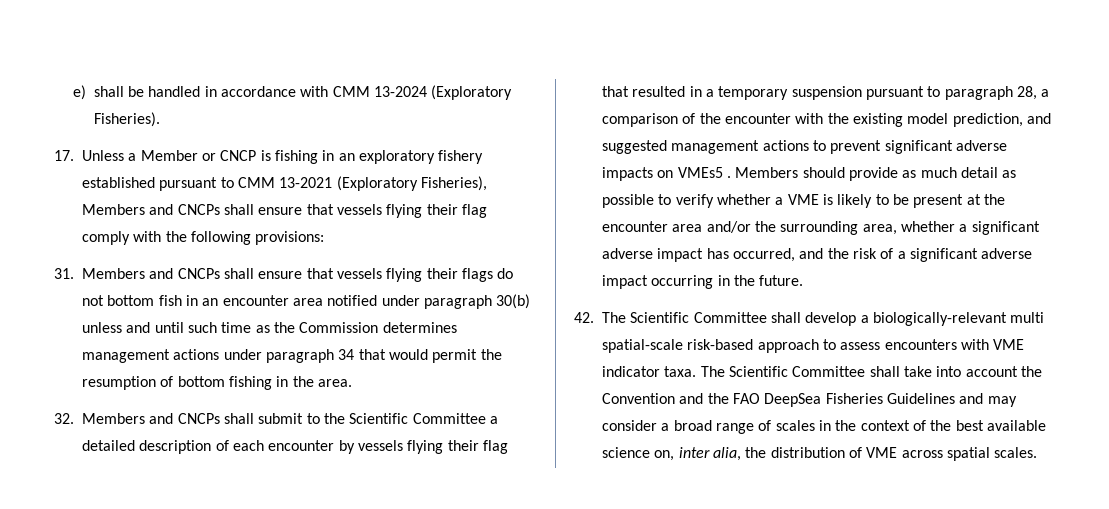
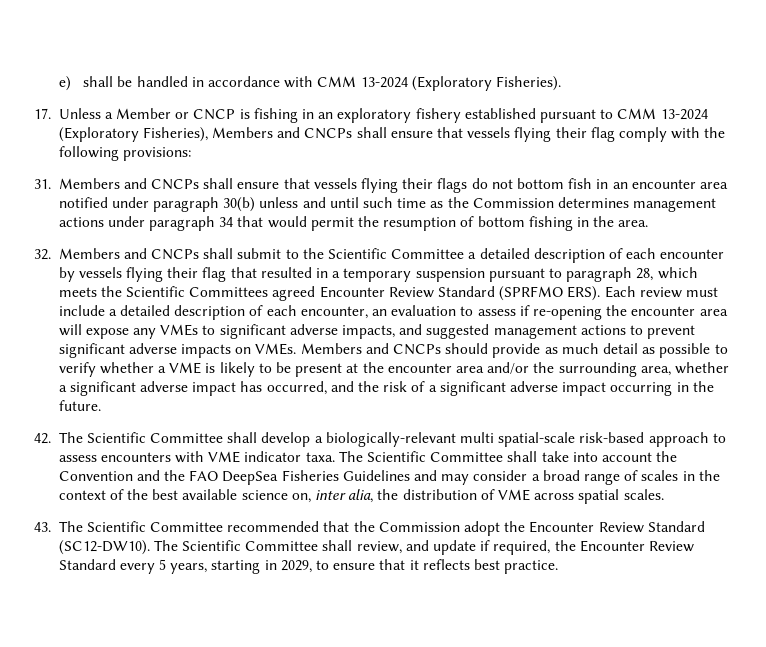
[279,177,333,188] 13-2021 -> [660,109,708,120] 13-2024
[1041,89,1050,97] [602,113,1023,127] a comparison of the encounter with the existing model prediction, -> [657,267,698,279] [58,286,718,301] [58,305,728,320] [58,324,396,339] which meets the Scientific Committees agreed Encounter Review Standard (SPRFMO ERS). Each review must include a detailed description of each encounter, an evaluation to assess if re-opening the encounter area will expose any VMEs to significant adverse impacts,
[677,167,799,178] VMEs5 . Members -> [255,343,442,355] VMEs. Members and CNCPs
(1038, 452) none -> [34,521,705,536] [58,540,694,555] [58,559,559,574] // 43. The Scientific Committee recommended that the Commission adopt the Encounter Review Standard (SC12-DW10). The Scientific Committee shall review, and update if required, the Encounter Review Standard every 5 years, starting in 2029, to ensure that it reflects best practice.

